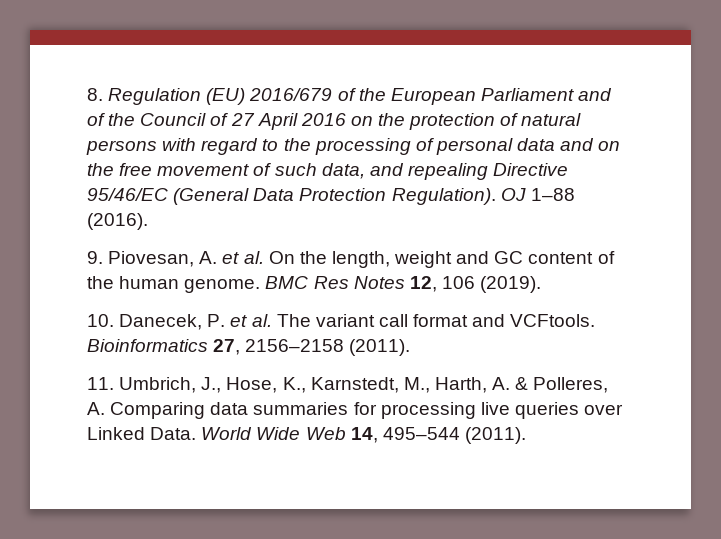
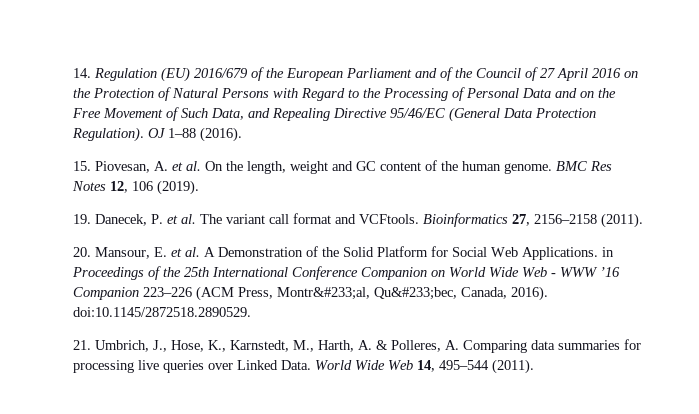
[86,88,103,101] 8. -> [73,68,92,78] 14.
[409,113,582,130] [85,138,621,155] [86,163,488,180] protection of natural persons with regard to the processing of personal data and on the free movement of such data, and repealing -> [93,87,617,101] [72,107,331,121] Protection of Natural Persons with Regard to the Processing of Personal Data and on the Free Movement of Such Data, and Repealing
[86,251,103,264] 9. -> [73,161,92,171] 15.
[86,314,114,327] 10. -> [73,214,92,224] 19.
[86,377,114,390] 11. -> [73,246,615,260] [72,266,621,280] [73,286,549,301] [73,307,252,317] [73,340,92,350] 20. Mansour, E. et al. A Demonstration of the Solid Platform for Social Web Applications. in Proceedings of the 25th International Conference Companion on World Wide Web - WWW ’16 Companion 223–226 (ACM Press, Montr&#233;al, Qu&#233;bec, Canada, 2016). doi:10.1145/2872518.2890529. // 21.

